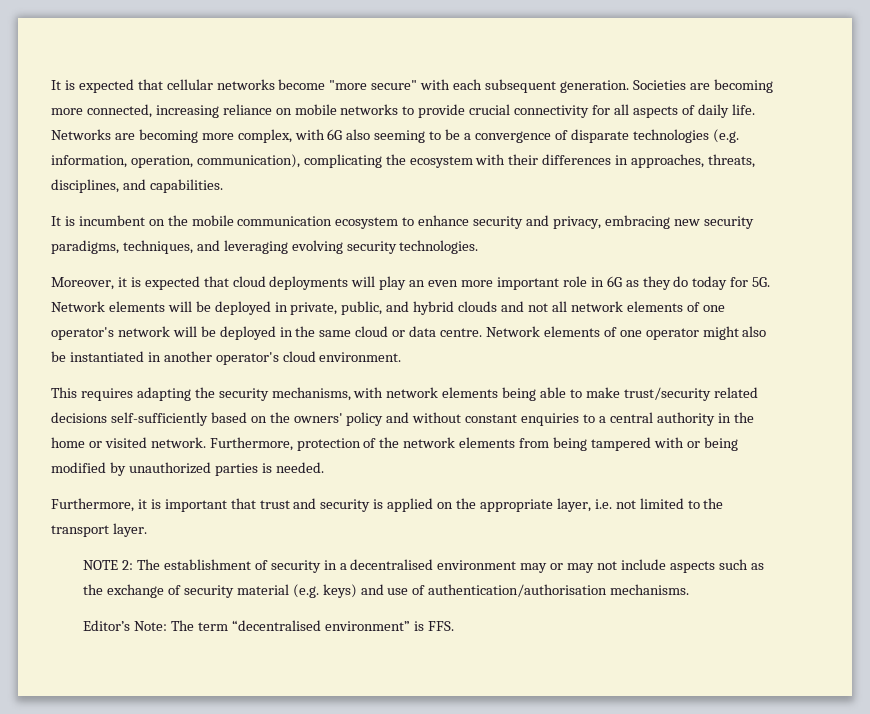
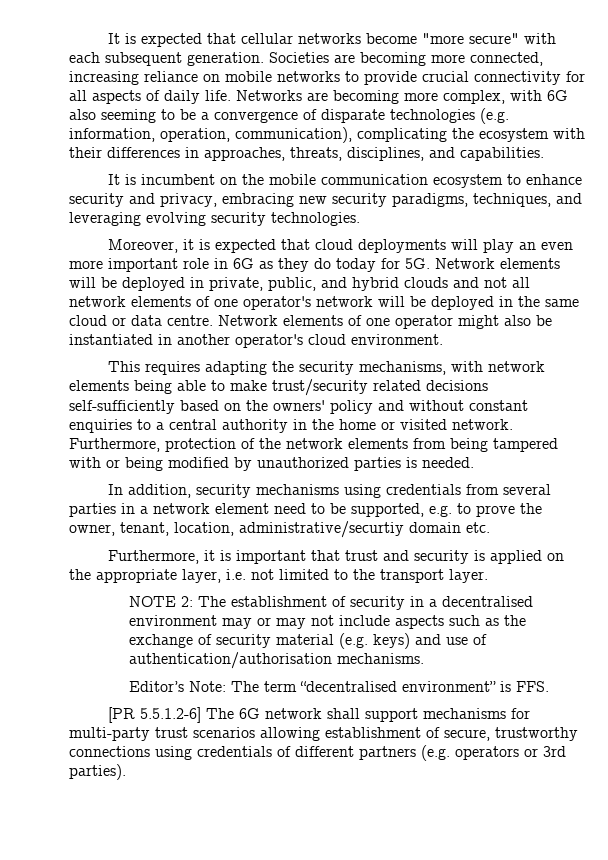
(324, 467) none -> [108,484,552,498] [69,503,542,517] [69,521,490,538] // In addition, security mechanisms using credentials from several parties in a network element need to be supported, e.g. to prove the owner, tenant, location, administrative/securtiy domain etc.
(454, 626) none -> [108,707,531,723] [69,727,578,741] [69,745,566,761] [69,764,126,780] // [PR 5.5.1.2-6] The 6G network shall support mechanisms for multi-party trust scenarios allowing establishment of secure, trustworthy connections using credentials of different partners (e.g. operators or 3rd parties).

